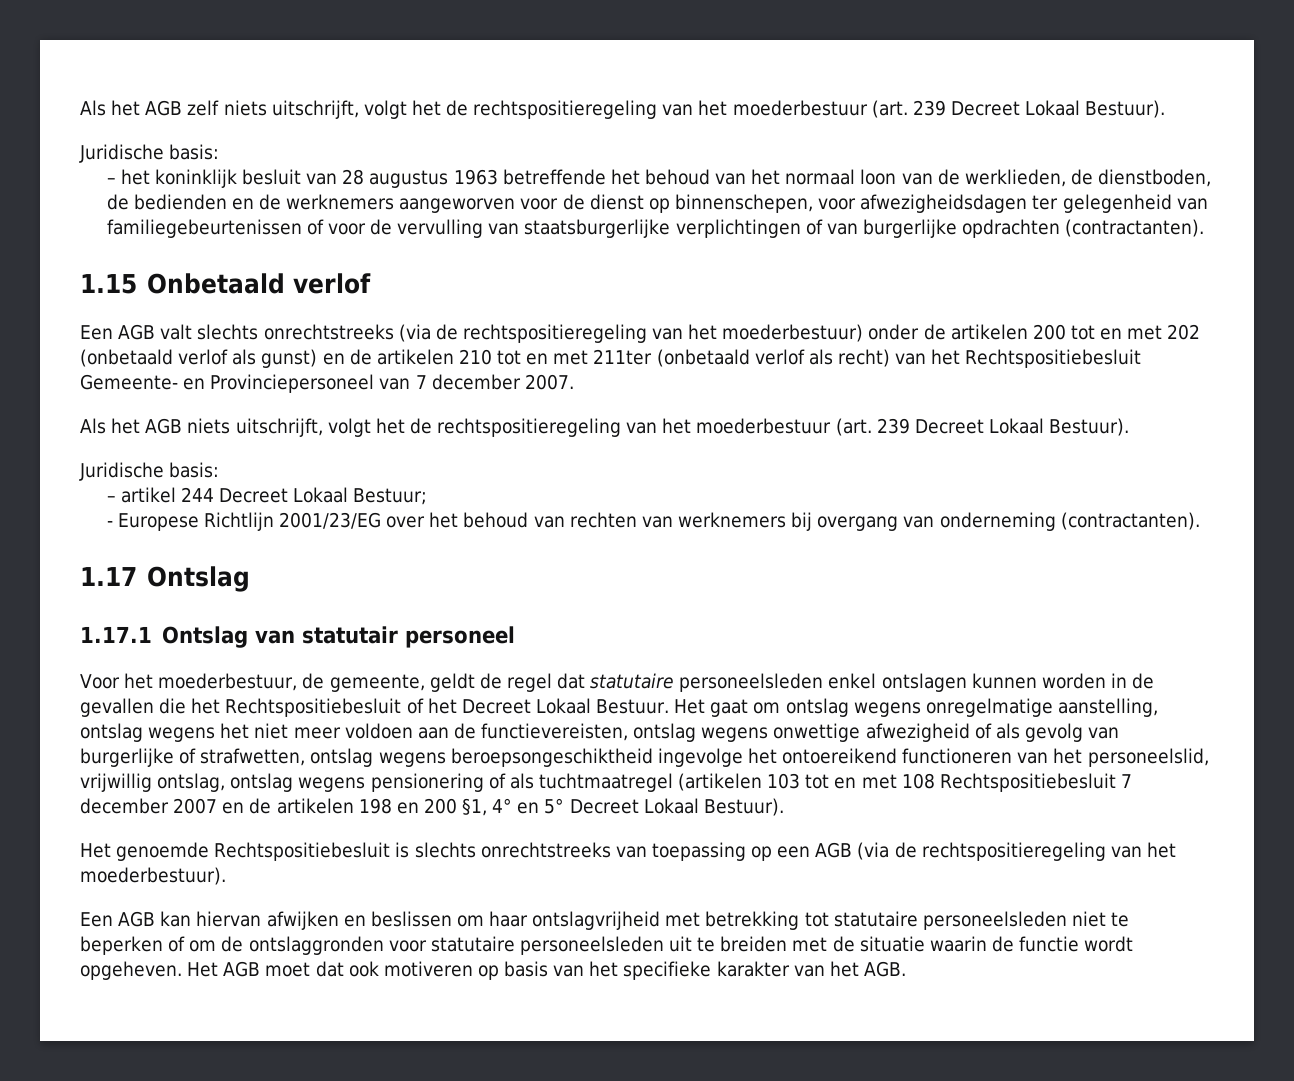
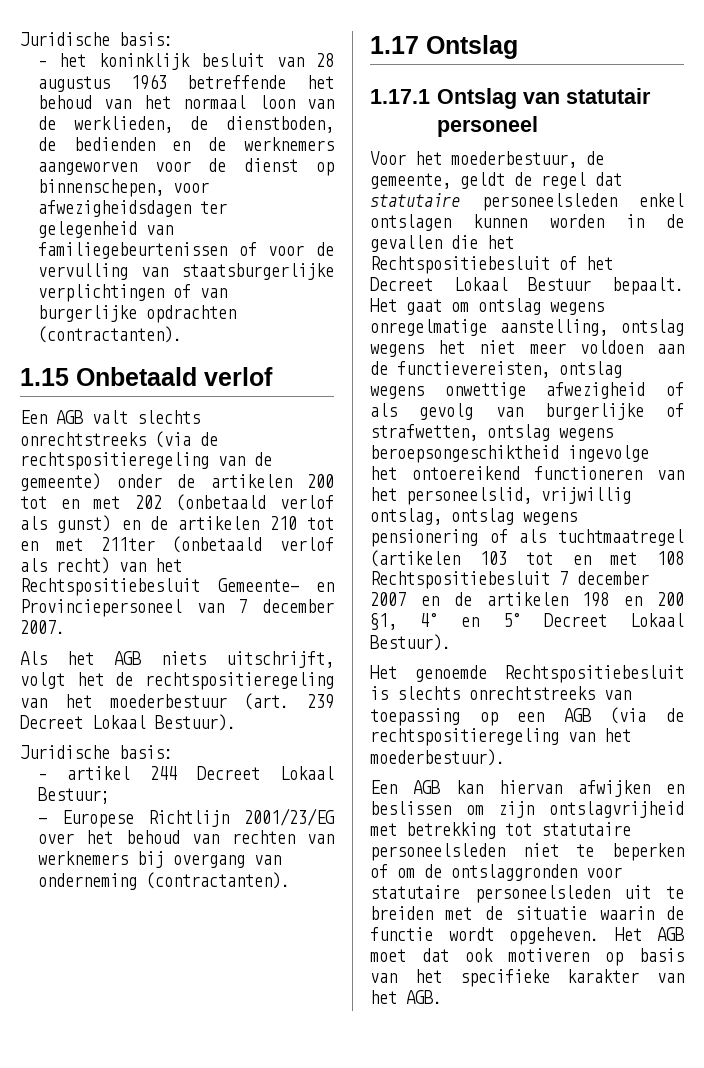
[80,100,1166,119] Als het AGB zelf niets uitschrijft, volgt het de rechtspositieregeling van het moederbestuur (art. 239 Decreet Lokaal Bestuur). // -> (20, 39) none
[688,324,864,342] het moederbestuur) -> [254,452,272,466] [20,473,101,491] de gemeente)
[596,699,670,714] Bestuur. -> [528,277,684,295] Bestuur bepaalt.
[489,911,529,927] haar -> [498,801,535,818] zijn

